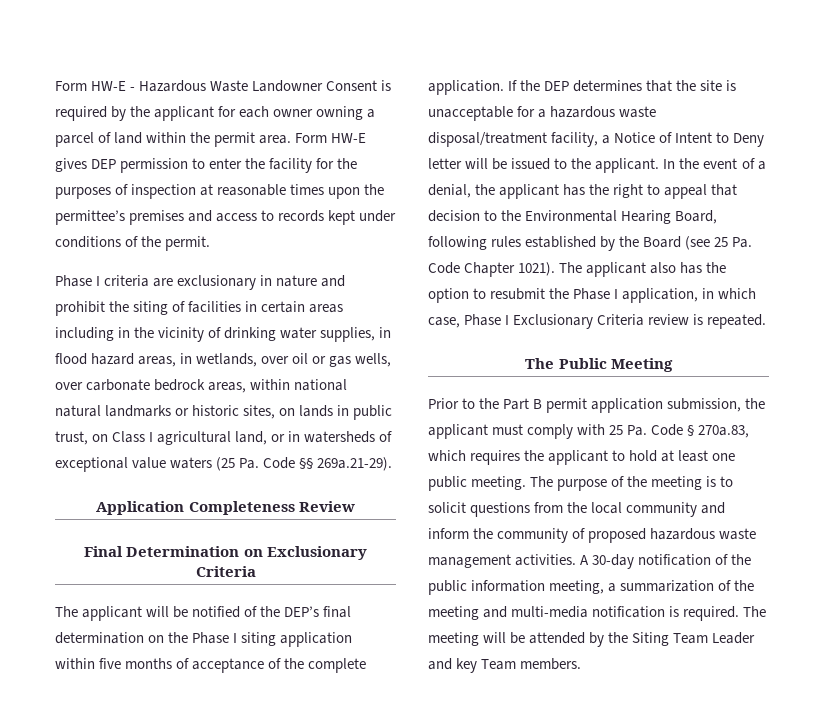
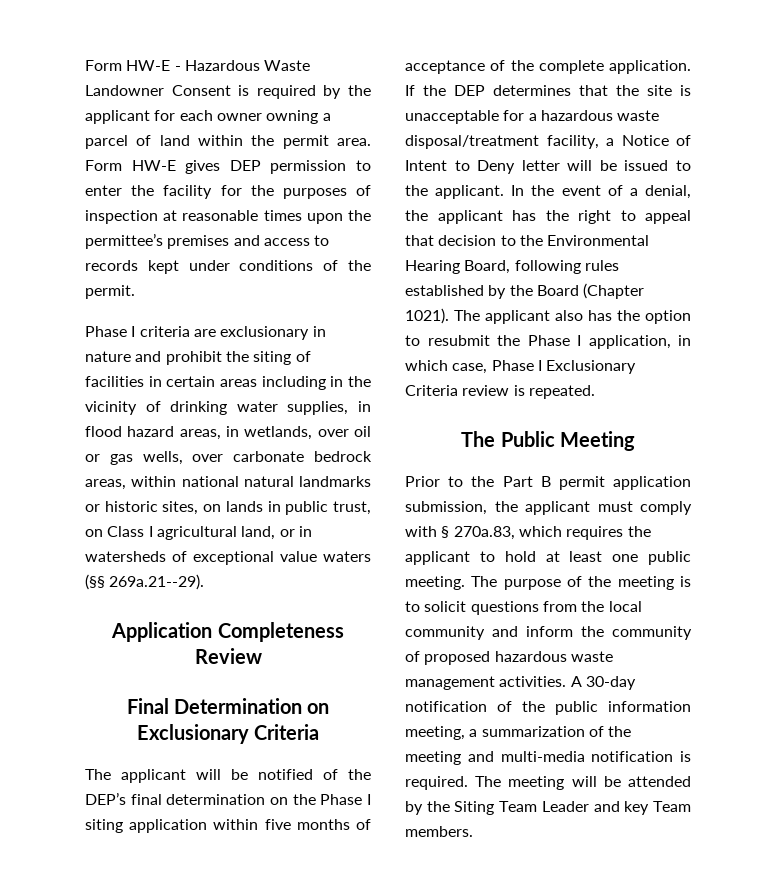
[216,457,393,471] (25 Pa. Code §§ 269a.21-29). -> [85,574,205,590] (§§ 269a.21--29).
[685,236,753,250] [428,262,516,277] (see 25 Pa. Code Chapter -> [583,283,645,299] (Chapter
[609,424,684,436] 25 Pa. Code -> (437, 531) none

